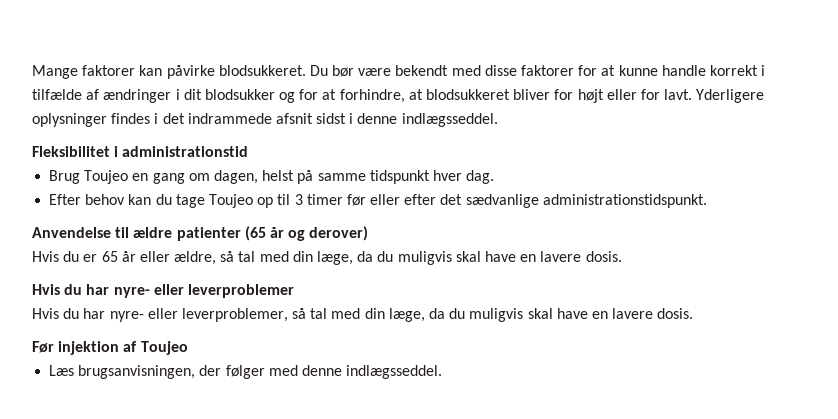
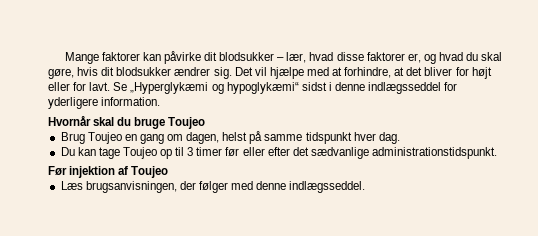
[218,65,766,77] [32,89,319,103] blodsukkeret. Du bør være bekendt med disse faktorer for at kunne handle korrekt i tilfælde af ændringer i dit blodsukker og for -> [203,52,503,64] [48,67,329,79] dit blodsukker – lær, hvad disse faktorer er, og hvad du skal gøre, hvis dit blodsukker ændrer sig. Det vil hjælpe med
[426,89,511,100] blodsukkeret -> [406,67,423,76] det
[696,89,765,103] [32,113,498,127] [32,146,249,157] Yderligere oplysninger findes i det indrammede afsnit sidst i denne indlægsseddel. // Fleksibilitet i administrationstid -> [113,82,458,94] [48,97,161,109] [48,115,206,129] Se „Hyperglykæmi og hypoglykæmi“ sidst i denne indlægsseddel for yderligere information. // Hvornår skal du bruge Toujeo
[49,194,172,205] Efter behov kan du -> [60,147,96,156] Du kan
[32,226,369,241] [32,251,622,265] [32,284,294,298] [32,308,694,322] // Anvendelse til ældre patienter (65 år og derover) // Hvis du er 65 år eller ældre, så tal med din læge, da du muligvis skal have en lavere dosis. // Hvis du har nyre- eller leverproblemer // Hvis du har nyre- eller leverproblemer, så tal med din læge, da du muligvis skal have en lavere dosis. -> (498, 153) none

